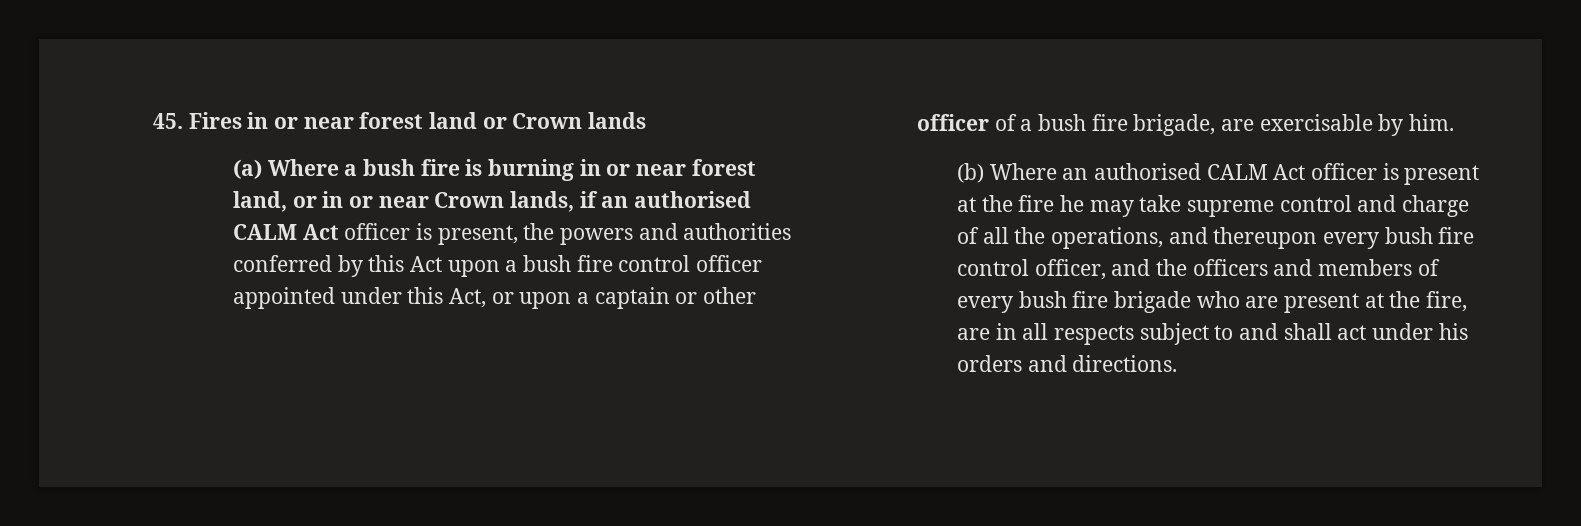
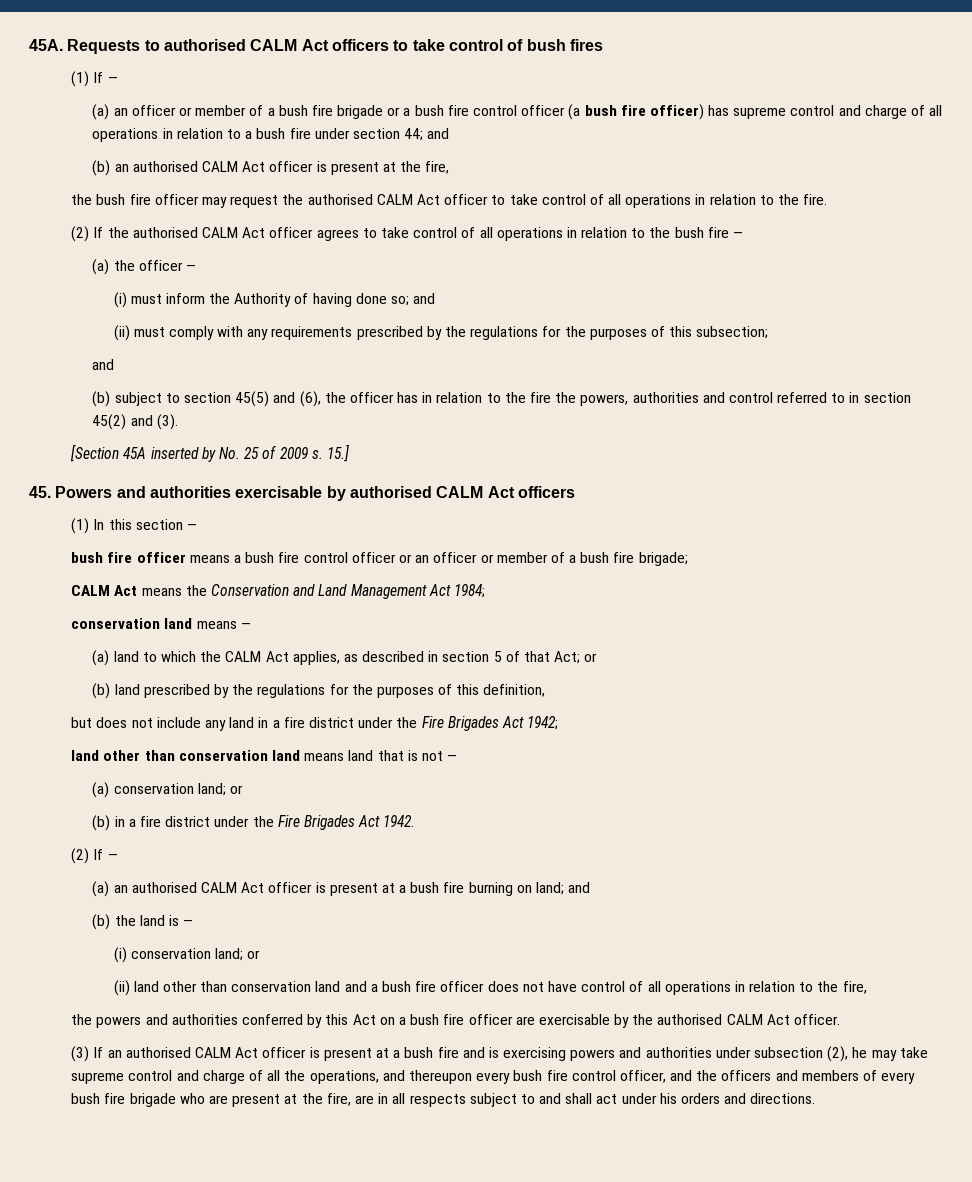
[153,112,647,129] [232,159,756,181] [232,191,752,212] [232,223,792,245] [232,255,763,277] [232,287,757,309] [916,114,1455,136] [956,163,1057,183] 45. Fires in or near forest land or Crown lands // (a) Where a bush fire is burning in or near forest land, or in or near Crown lands, if an authorised CALM Act officer is present, the powers and authorities conferred by this Act upon a bush fire control officer appointed under this Act, or upon a captain or other officer of a bush fire brigade, are exercisable by him. // (b) Where -> [29,39,603,54] [71,71,118,87] [92,104,943,120] [92,128,450,142] [92,160,111,176] 45A. Requests to authorised CALM Act officers to take control of bush fires // (1) If — // (a) an officer or member of a bush fire brigade or a bush fire control officer (a bush fire officer) has supreme control and charge of all operations in relation to a bush fire under section 44; and // (b)
[1018,195,1055,212] fire -> [425,161,450,174] [71,194,828,208] [71,226,743,242] [92,259,196,275] [113,292,436,308] [113,325,769,341] [92,359,115,370] [92,391,911,407] [92,414,178,430] [70,444,349,462] [29,486,575,501] [71,518,198,534] [71,552,688,566] [71,584,485,599] [71,618,251,629] [92,650,598,666] [92,683,546,699] [71,716,559,731] [71,750,458,761] [92,782,243,798] [92,815,415,831] [71,848,118,864] [92,881,591,897] [92,914,194,930] [113,947,261,963] [113,980,867,996] [71,1014,840,1028] [71,1046,849,1062] fire, // the bush fire officer may request the authorised CALM Act officer to take control of all operations in relation to the fire. // (2) If the authorised CALM Act officer agrees to take control of all operations in relation to the bush fire — // (a) the officer — // (i) must inform the Authority of having done so; and // (ii) must comply with any requirements prescribed by the regulations for the purposes of this subsection; // and // (b) subject to section 45(5) and (6), the officer has in relation to the fire the powers, authorities and control referred to in section 45(2) and (3). // [Section 45A inserted by No. 25 of 2009 s. 15.] // 45. Powers and authorities exercisable by authorised CALM Act officers // (1) In this section — // bush fire officer means a bush fire control officer or an officer or member of a bush fire brigade; // CALM Act means the Conservation and Land Management Act 1984; // conservation land means — // (a) land to which the CALM Act applies, as described in section 5 of that Act; or // (b) land prescribed by the regulations for the purposes of this definition, // but does not include any land in a fire district under the Fire Brigades Act 1942; // land other than conservation land means land that is not — // (a) conservation land; or // (b) in a fire district under the Fire Brigades Act 1942. // (2) If — // (a) an authorised CALM Act officer is present at a bush fire burning on land; and // (b) the land is — // (i) conservation land; or // (ii) land other than conservation land and a bush fire officer does not have control of all operations in relation to the fire, // the powers and authorities conferred by this Act on a bush fire officer are exercisable by the authorised CALM Act officer. // (3) If an authorised CALM Act officer is present at a bush fire and is exercising powers and authorities under subsection (2),

